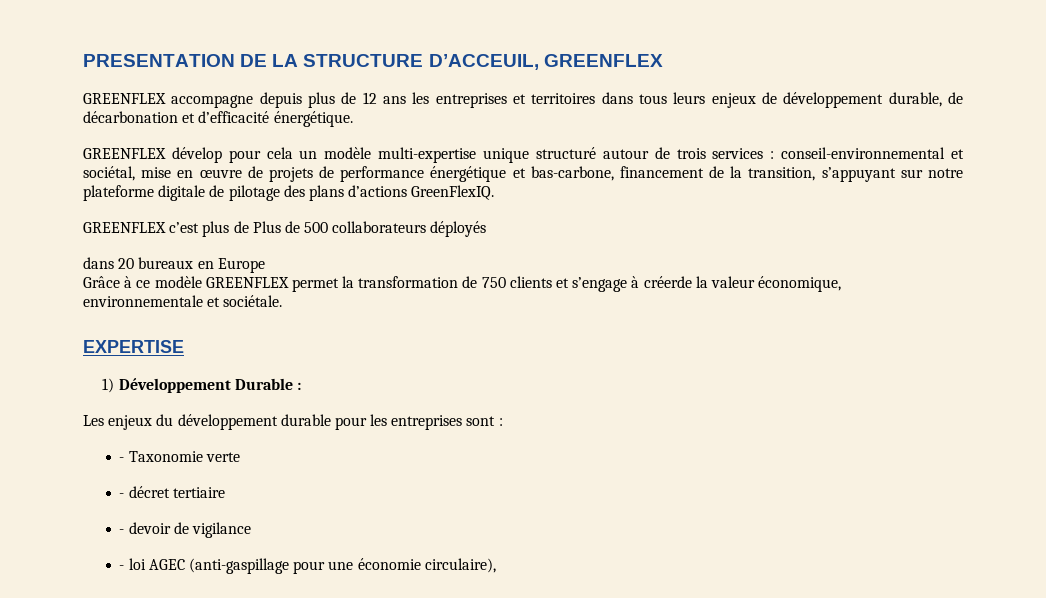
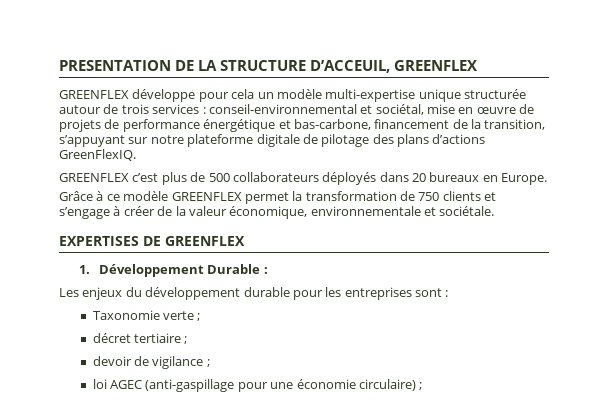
[171,92,964,108] [83,111,353,127] [83,147,222,163] accompagne depuis plus de 12 ans les entreprises et territoires dans tous leurs enjeux de développement durable, de décarbonation et d’efficacité énergétique. // GREENFLEX dévelop -> [132,89,196,102] développe
[535,147,596,159] structuré -> [464,89,526,99] structurée
[252,221,300,233] Plus de -> (206, 177) none
(487, 229) // -> (377, 178) none
[217,258,265,273] Europe -> [501,173,548,185] Europe.
[643,276,692,288] créerde -> [123,206,173,216] créer de
[83,340,184,353] [102,378,115,393] EXPERTISE // 1) -> [59,236,245,246] [78,265,90,274] EXPERTISES DE GREENFLEX // 1.
[119,457,125,462] - -> (449, 293) none
[119,493,125,498] // - -> [197,313,201,321] ; //
[119,529,125,534] // - -> [184,336,188,344] ; //
[119,565,125,570] // - -> [206,359,210,367] ; //
[424,558,496,573] circulaire), -> [358,379,423,391] circulaire) ;

